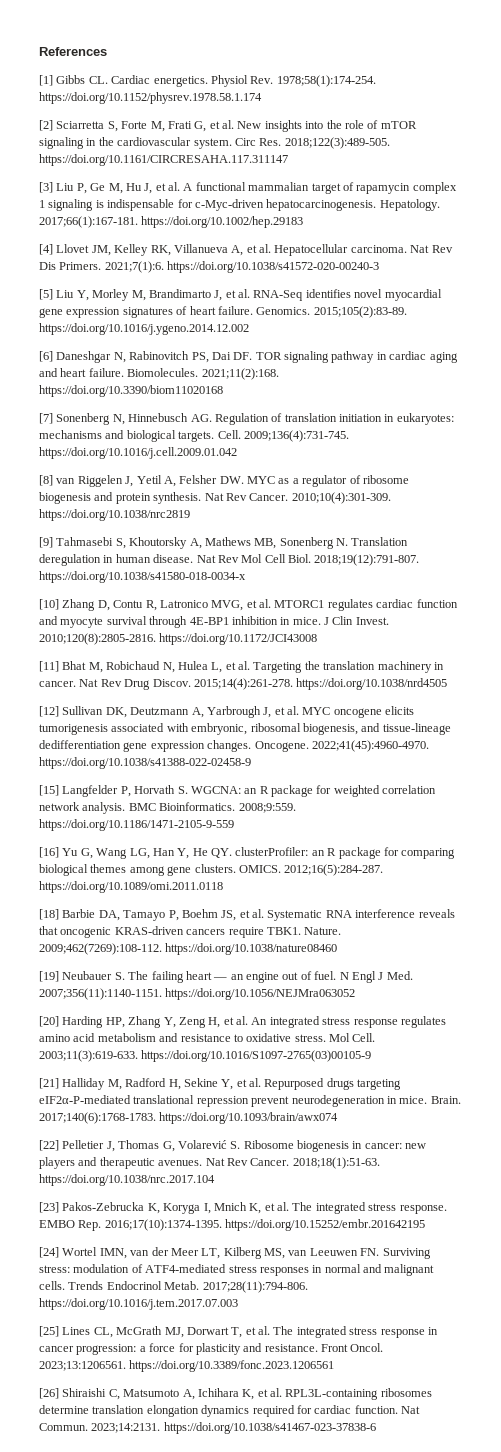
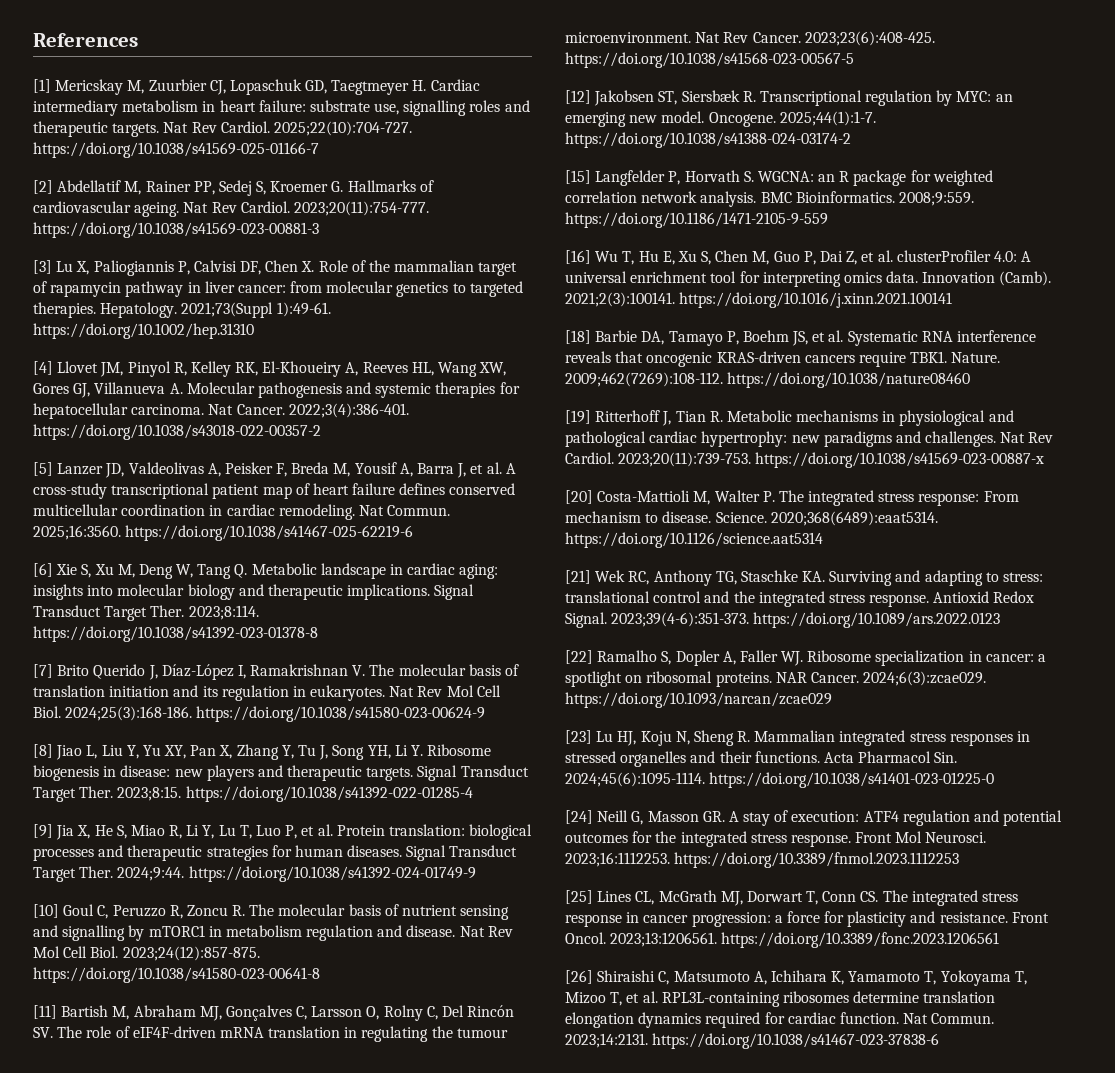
[56,75,376,87] [39,92,262,104] [39,120,417,132] [39,137,390,149] [39,154,288,166] [39,182,457,194] [39,199,440,211] [39,216,304,228] [39,244,453,256] [39,261,380,273] [39,289,442,301] [39,306,407,318] [39,323,249,335] [39,351,458,363] [39,368,279,380] [39,385,223,397] [39,413,454,425] [39,430,349,442] [39,447,237,459] [39,475,409,487] [39,492,391,504] [39,509,190,521] [39,537,409,549] [39,554,151,566] Gibbs CL. Cardiac energetics. Physiol Rev. 1978;58(1):174-254. https://doi.org/10.1152/physrev.1978.58.1.174 // [2] Sciarretta S, Forte M, Frati G, et al. New insights into the role of mTOR signaling in the cardiovascular system. Circ Res. 2018;122(3):489-505. https://doi.org/10.1161/CIRCRESAHA.117.311147 // [3] Liu P, Ge M, Hu J, et al. A functional mammalian target of rapamycin complex 1 signaling is indispensable for c-Myc-driven hepatocarcinogenesis. Hepatology. 2017;66(1):167-181. https://doi.org/10.1002/hep.29183 // [4] Llovet JM, Kelley RK, Villanueva A, et al. Hepatocellular carcinoma. Nat Rev Dis Primers. 2021;7(1):6. https://doi.org/10.1038/s41572-020-00240-3 // [5] Liu Y, Morley M, Brandimarto J, et al. RNA-Seq identifies novel myocardial gene expression signatures of heart failure. Genomics. 2015;105(2):83-89. https://doi.org/10.1016/j.ygeno.2014.12.002 // [6] Daneshgar N, Rabinovitch PS, Dai DF. TOR signaling pathway in cardiac aging and heart failure. Biomolecules. 2021;11(2):168. https://doi.org/10.3390/biom11020168 // [7] Sonenberg N, Hinnebusch AG. Regulation of translation initiation in eukaryotes: mechanisms and biological targets. Cell. 2009;136(4):731-745. https://doi.org/10.1016/j.cell.2009.01.042 // [8] van Riggelen J, Yetil A, Felsher DW. MYC as a regulator of ribosome biogenesis and protein synthesis. Nat Rev Cancer. 2010;10(4):301-309. https://doi.org/10.1038/nrc2819 // [9] Tahmasebi S, Khoutorsky A, Mathews MB, Sonenberg N. Translation deregulation in human -> [55,79,480,95] [33,100,530,116] [33,121,412,137] [33,142,319,158] [33,180,434,196] [33,201,429,217] [33,222,319,238] [33,260,518,276] [33,281,523,297] [33,302,331,318] [33,323,254,339] [33,361,507,377] [33,382,520,398] [33,403,409,419] [33,424,321,440] [33,462,516,478] [33,483,516,499] [33,504,451,520] [33,525,414,541] [33,563,499,579] [33,584,475,600] [33,605,259,621] [33,626,318,642] [33,664,520,680] [33,685,501,701] [33,706,486,722] [33,744,492,760] [33,765,529,781] [33,786,473,802] [33,824,533,840] [33,845,518,861] [33,866,476,882] [33,904,510,920] [33,925,403,941] Mericskay M, Zuurbier CJ, Lopaschuk GD, Taegtmeyer H. Cardiac intermediary metabolism in heart failure: substrate use, signalling roles and therapeutic targets. Nat Rev Cardiol. 2025;22(10):704-727. https://doi.org/10.1038/s41569-025-01166-7 // [2] Abdellatif M, Rainer PP, Sedej S, Kroemer G. Hallmarks of cardiovascular ageing. Nat Rev Cardiol. 2023;20(11):754-777. https://doi.org/10.1038/s41569-023-00881-3 // [3] Lu X, Paliogiannis P, Calvisi DF, Chen X. Role of the mammalian target of rapamycin pathway in liver cancer: from molecular genetics to targeted therapies. Hepatology. 2021;73(Suppl 1):49-61. https://doi.org/10.1002/hep.31310 // [4] Llovet JM, Pinyol R, Kelley RK, El-Khoueiry A, Reeves HL, Wang XW, Gores GJ, Villanueva A. Molecular pathogenesis and systemic therapies for hepatocellular carcinoma. Nat Cancer. 2022;3(4):386-401. https://doi.org/10.1038/s43018-022-00357-2 // [5] Lanzer JD, Valdeolivas A, Peisker F, Breda M, Yousif A, Barra J, et al. A cross-study transcriptional patient map of heart failure defines conserved multicellular coordination in cardiac remodeling. Nat Commun. 2025;16:3560. https://doi.org/10.1038/s41467-025-62219-6 // [6] Xie S, Xu M, Deng W, Tang Q. Metabolic landscape in cardiac aging: insights into molecular biology and therapeutic implications. Signal Transduct Target Ther. 2023;8:114. https://doi.org/10.1038/s41392-023-01378-8 // [7] Brito Querido J, Díaz-López I, Ramakrishnan V. The molecular basis of translation initiation and its regulation in eukaryotes. Nat Rev Mol Cell Biol. 2024;25(3):168-186. https://doi.org/10.1038/s41580-023-00624-9 // [8] Jiao L, Liu Y, Yu XY, Pan X, Zhang Y, Tu J, Song YH, Li Y. Ribosome biogenesis in disease: new players and therapeutic targets. Signal Transduct Target Ther. 2023;8:15. https://doi.org/10.1038/s41392-022-01285-4 // [9] Jia X, He S, Miao R, Li Y, Lu T, Luo P, et al. Protein translation: biological processes and therapeutic strategies for human diseases. Signal Transduct Target Ther. 2024;9:44. https://doi.org/10.1038/s41392-024-01749-9 // [10] Goul C, Peruzzo R, Zoncu R. The molecular basis of nutrient sensing and signalling by mTORC1 in metabolism regulation and
[314,554,420,566] [39,571,246,583] [39,599,458,611] [39,616,389,628] [39,633,318,645] [39,661,444,673] [39,678,448,690] [39,706,415,718] [39,723,451,735] [39,740,429,752] [39,757,251,769] 2018;19(12):791-807. https://doi.org/10.1038/s41580-018-0034-x // [10] Zhang D, Contu R, Latronico MVG, et al. MTORC1 regulates cardiac function and myocyte survival through 4E-BP1 inhibition in mice. J Clin Invest. 2010;120(8):2805-2816. https://doi.org/10.1172/JCI43008 // [11] Bhat M, Robichaud N, Hulea L, et al. Targeting the translation machinery in cancer. Nat Rev Drug Discov. 2015;14(4):261-278. https://doi.org/10.1038/nrd4505 // [12] Sullivan DK, Deutzmann A, Yarbrough J, et al. MYC oncogene elicits tumorigenesis associated with embryonic, ribosomal biogenesis, and tissue-lineage dedifferentiation gene expression changes. Oncogene. 2022;41(45):4960-4970. https://doi.org/10.1038/s41388-022-02458-9 -> [122,946,260,961] [33,967,320,983] [33,1005,515,1021] [33,1026,508,1042] [565,31,935,46] [565,52,854,68] [565,90,1013,106] [565,111,876,127] [565,132,851,148] 2023;24(12):857-875. https://doi.org/10.1038/s41580-023-00641-8 // [11] Bartish M, Abraham MJ, Gonçalves C, Larsson O, Rolny C, Del Rincón SV. The role of eIF4F-driven mRNA translation in regulating the tumour microenvironment. Nat Rev Cancer. 2023;23(6):408-425. https://doi.org/10.1038/s41568-023-00567-5 // [12] Jakobsen ST, Siersbæk R. Transcriptional regulation by MYC: an emerging new model. Oncogene. 2025;44(1):1-7. https://doi.org/10.1038/s41388-024-03174-2
[62,847,456,859] [39,864,384,876] [39,881,223,893] Yu G, Wang LG, Han Y, He QY. clusterProfiler: an R package for comparing biological themes among gene clusters. OMICS. 2012;16(5):284-287. https://doi.org/10.1089/omi.2011.0118 -> [595,250,1032,265] [565,271,1052,287] [565,292,953,308] Wu T, Hu E, Xu S, Chen M, Guo P, Dai Z, et al. clusterProfiler 4.0: A universal enrichment tool for interpreting omics data. Innovation (Camb). 2021;2(3):100141. https://doi.org/10.1016/j.xinn.2021.100141
[62,971,413,983] [39,988,356,1000] [39,1016,446,1028] [39,1033,376,1042] [39,1050,372,1062] [39,1078,402,1090] [39,1095,461,1107] [39,1112,339,1124] [39,1140,427,1152] [39,1157,380,1169] [39,1174,215,1186] [39,1202,447,1214] [39,1219,426,1231] [39,1247,431,1259] [39,1264,435,1276] [39,1281,308,1293] [39,1298,238,1310] Neubauer S. The failing heart — an engine out of fuel. N Engl J Med. 2007;356(11):1140-1151. https://doi.org/10.1056/NEJMra063052 // [20] Harding HP, Zhang Y, Zeng H, et al. An integrated stress response regulates amino acid metabolism and resistance to oxidative stress. Mol Cell. 2003;11(3):619-633. https://doi.org/10.1016/S1097-2765(03)00105-9 // [21] Halliday M, Radford H, Sekine Y, et al. Repurposed drugs targeting eIF2α-P-mediated translational repression prevent neurodegeneration in mice. Brain. 2017;140(6):1768-1783. https://doi.org/10.1093/brain/awx074 // [22] Pelletier J, Thomas G, Volarević S. Ribosome biogenesis in cancer: new players and therapeutic avenues. Nat Rev Cancer. 2018;18(1):51-63. https://doi.org/10.1038/nrc.2017.104 // [23] Pakos-Zebrucka K, Koryga I, Mnich K, et al. The integrated stress response. EMBO Rep. 2016;17(10):1374-1395. https://doi.org/10.15252/embr.201642195 // [24] Wortel IMN, van der Meer LT, Kilberg MS, van Leeuwen FN. Surviving stress: modulation of ATF4-mediated stress responses in normal and malignant cells. Trends Endocrinol Metab. 2017;28(11):794-806. https://doi.org/10.1016/j.tem.2017.07.003 -> [595,410,1014,426] [565,431,1054,447] [565,452,1045,468] [565,490,1019,506] [565,511,938,526] [565,532,823,548] [565,570,1044,586] [565,591,1035,607] [565,612,1001,628] [565,650,1047,666] [565,671,987,687] [565,692,832,708] [565,730,1031,746] [565,751,958,767] [565,772,995,788] [565,810,1063,826] [565,831,987,847] [565,852,960,868] Ritterhoff J, Tian R. Metabolic mechanisms in physiological and pathological cardiac hypertrophy: new paradigms and challenges. Nat Rev Cardiol. 2023;20(11):739-753. https://doi.org/10.1038/s41569-023-00887-x // [20] Costa-Mattioli M, Walter P. The integrated stress response: From mechanism to disease. Science. 2020;368(6489):eaat5314. https://doi.org/10.1126/science.aat5314 // [21] Wek RC, Anthony TG, Staschke KA. Surviving and adapting to stress: translational control and the integrated stress response. Antioxid Redox Signal. 2023;39(4-6):351-373. https://doi.org/10.1089/ars.2022.0123 // [22] Ramalho S, Dopler A, Faller WJ. Ribosome specialization in cancer: a spotlight on ribosomal proteins. NAR Cancer. 2024;6(3):zcae029. https://doi.org/10.1093/narcan/zcae029 // [23] Lu HJ, Koju N, Sheng R. Mammalian integrated stress responses in stressed organelles and their functions. Acta Pharmacol Sin. 2024;45(6):1095-1114. https://doi.org/10.1038/s41401-023-01225-0 // [24] Neill G, Masson GR. A stay of execution: ATF4 regulation and potential outcomes for the integrated stress response. Front Mol Neurosci. 2023;16:1112253. https://doi.org/10.3389/fnmol.2023.1112253
[245,1326,270,1335] et al. -> [822,891,879,902] Conn CS.
(255, 1394) none -> [848,970,1027,986] [565,992,623,1006] Yamamoto T, Yokoyama T, Mizoo T,

